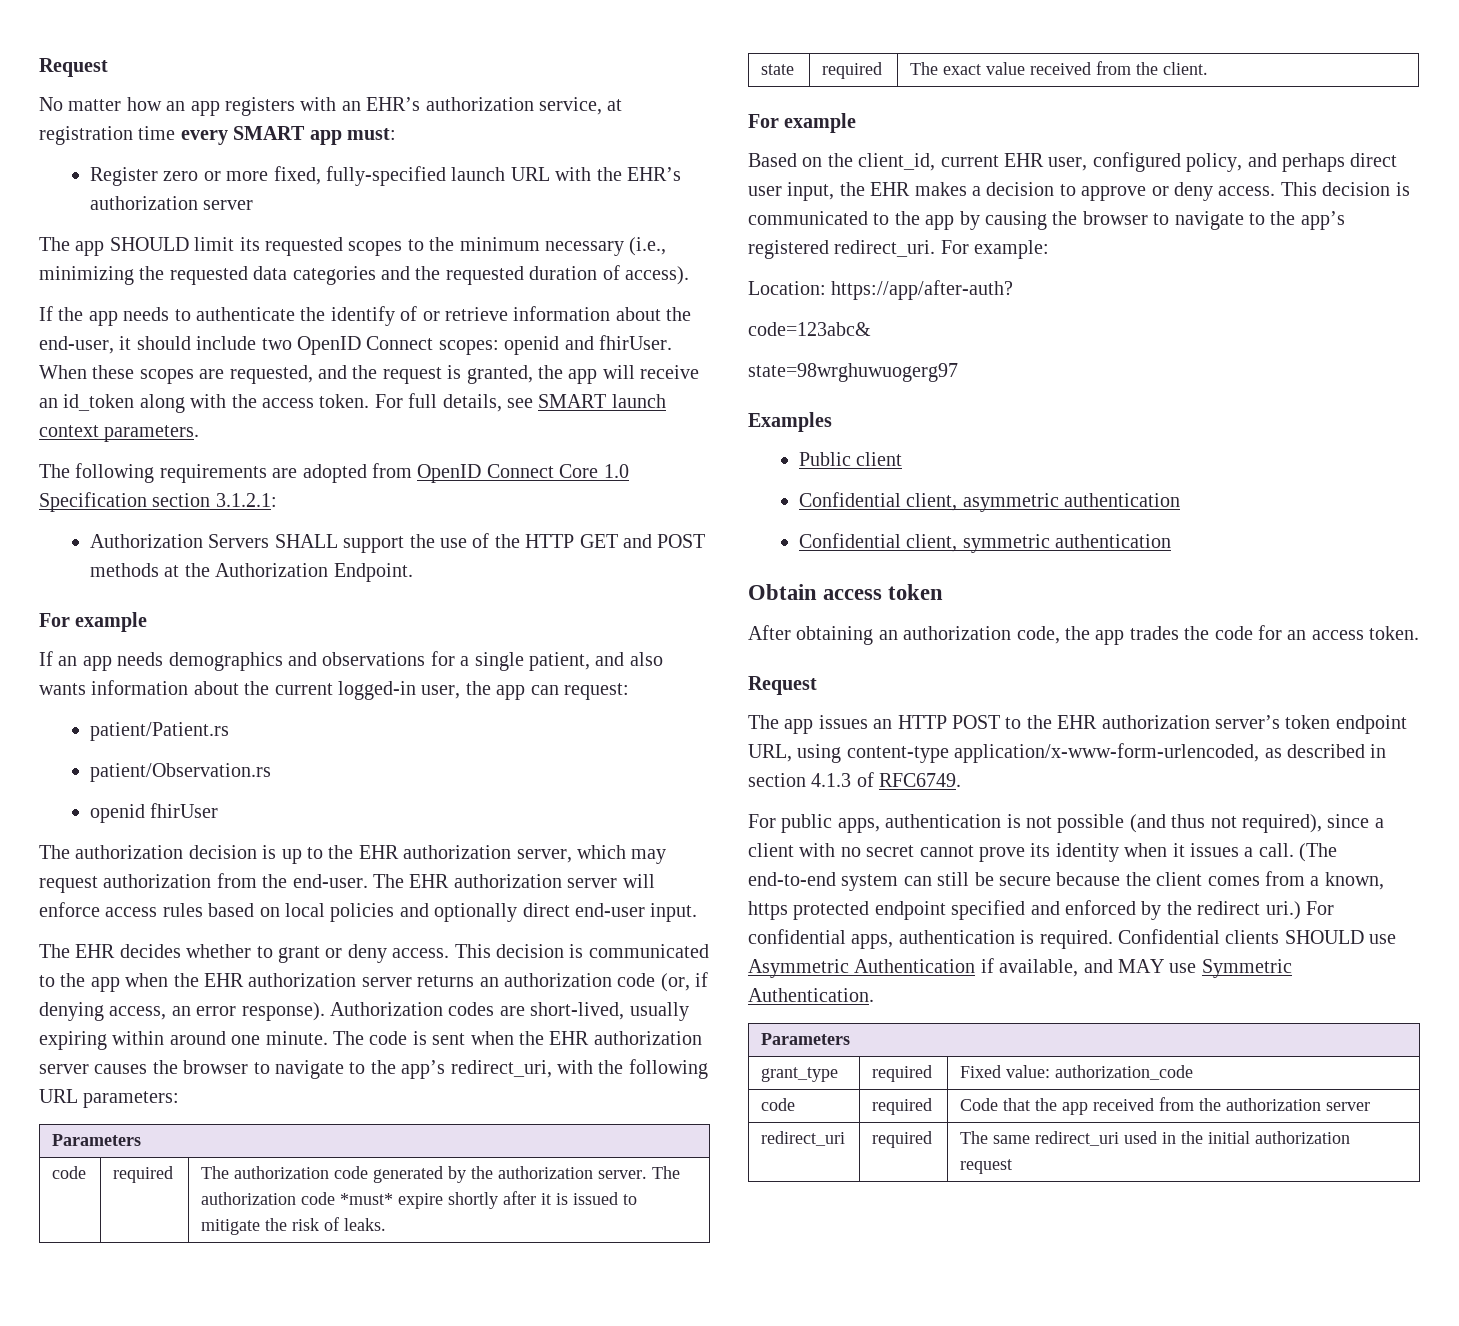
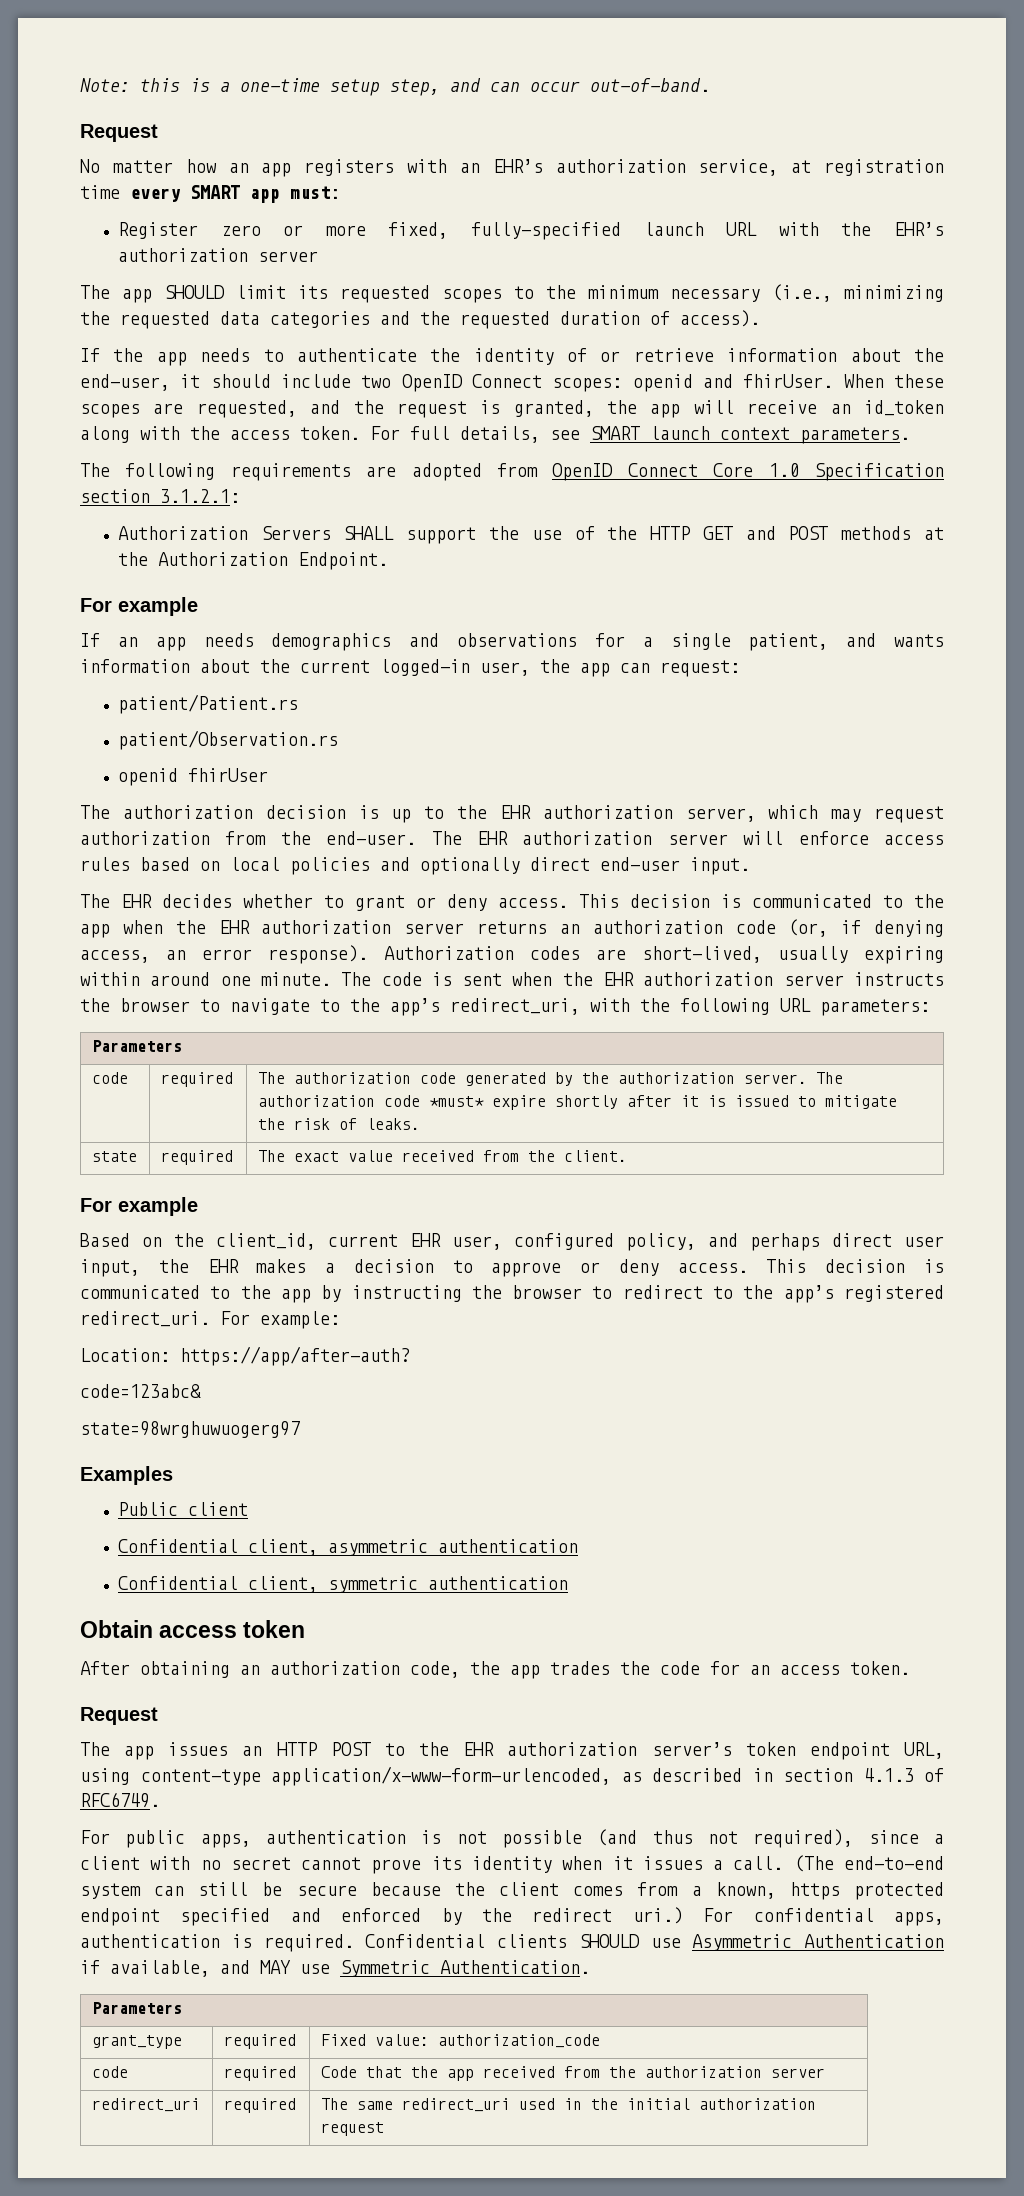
(39, 67) none -> [80,78,710,96] Note: this is a one-time setup step, and can occur out-of-band. //
[330,306,395,326] identify -> [473,348,554,365] identity
[629,652,663,666] also -> (877, 640) none
[94,1064,148,1074] causes -> [854,972,944,986] instructs
[985,211,1244,230] causing the browser to navigate -> [351,1285,703,1302] instructing the browser to redirect

